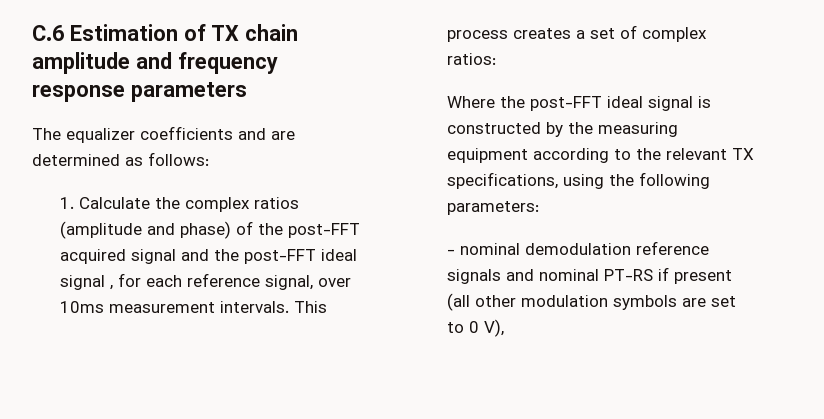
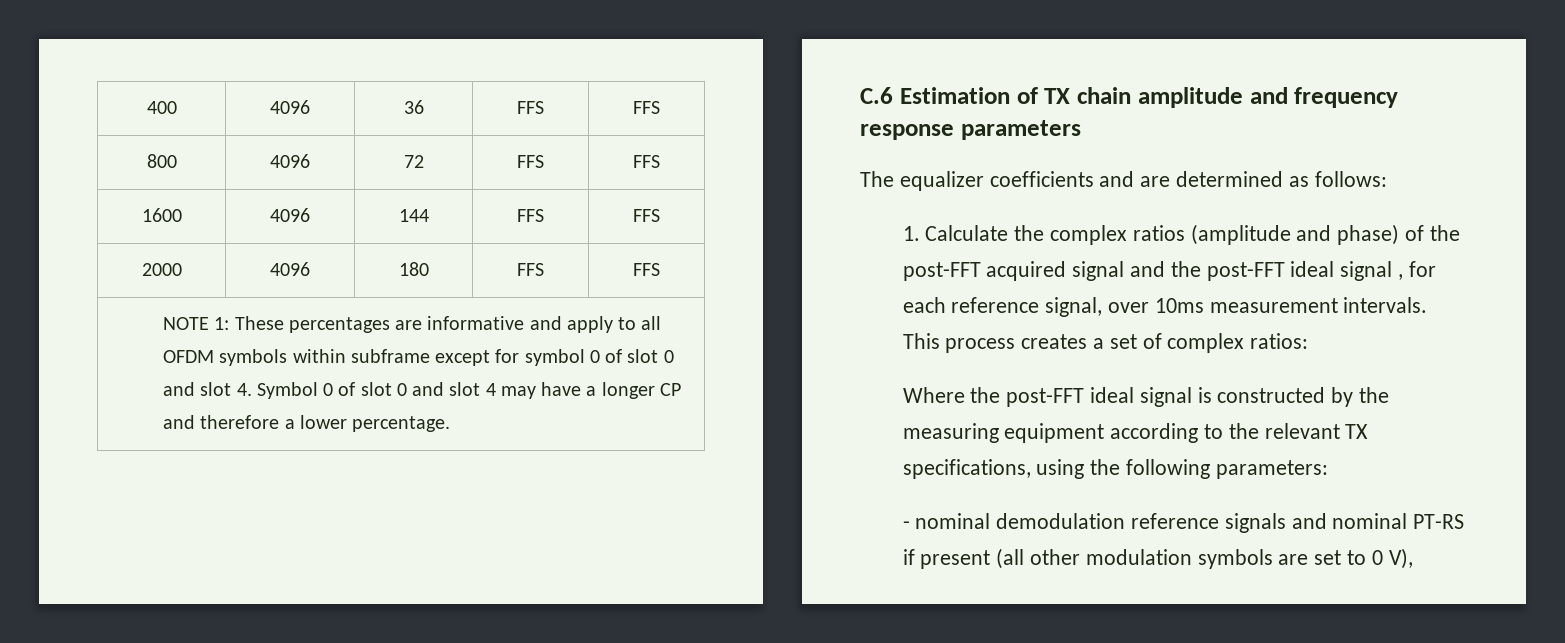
(32, 33) none -> [146,101,177,114] [270,100,310,114] [403,100,424,114] [517,101,544,114] [633,101,660,114] [146,154,177,168] [270,154,310,168] [403,155,424,168] [517,155,544,168] [633,155,660,168] [141,208,182,222] [270,208,310,222] [398,209,429,222] [517,209,544,222] [633,209,660,222] [141,263,182,276] [270,262,310,276] [398,262,429,276] [517,263,544,276] [633,263,660,276] [162,316,662,333] [162,349,674,366] [162,382,681,399] [162,415,451,432] 400 | 4096 | 36 | FFS | FFS // 800 | 4096 | 72 | FFS | FFS // 1600 | 4096 | 144 | FFS | FFS // 2000 | 4096 | 180 | FFS | FFS // NOTE 1: These percentages are informative and apply to all OFDM symbols within subframe except for symbol 0 of slot 0 and slot 4. Symbol 0 of slot 0 and slot 4 may have a longer CP and therefore a lower percentage. //

